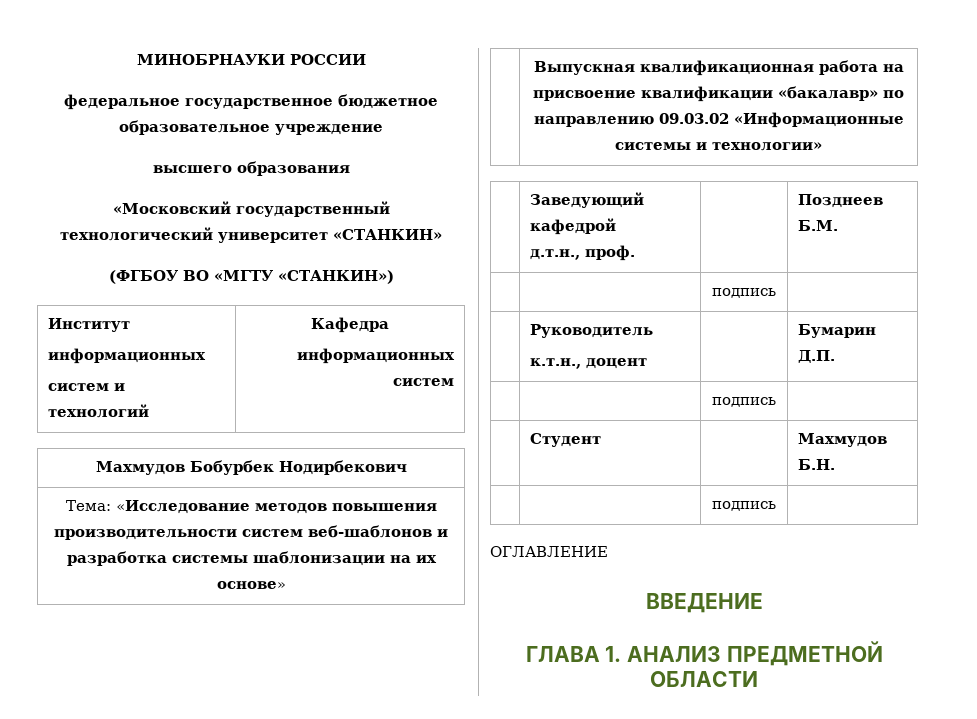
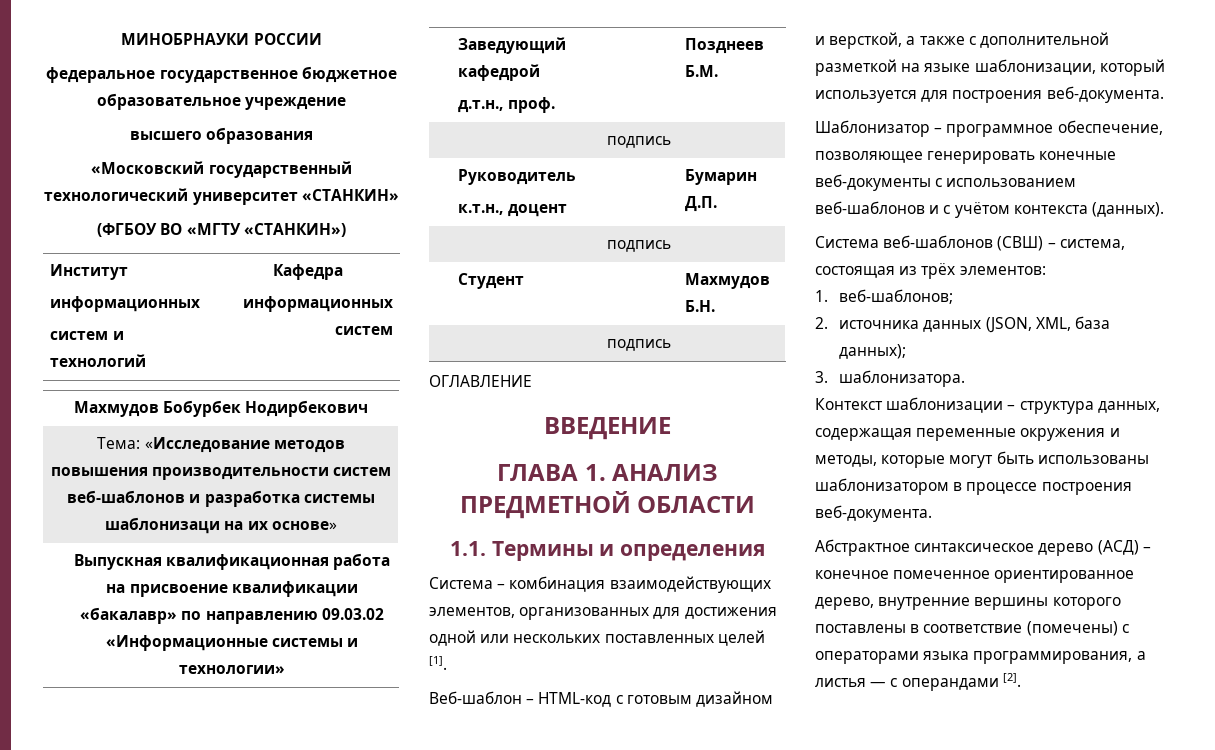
[252,551,385,566] шаблонизации -> [105,517,221,534] шаблонизаци
(758, 679) none -> [449,541,766,561] [429,576,771,593] [429,607,777,620] [429,630,765,646] [429,656,447,670] [429,691,773,707] [815,32,1109,49] [815,59,1165,76] [815,86,1164,103] [815,120,1163,137] [815,151,1117,164] [815,174,1077,191] [815,201,1164,218] [815,235,1125,251] [815,263,1046,279] [815,289,954,304] [815,316,1110,333] [839,344,907,359] [815,370,966,387] [815,397,1160,414] [815,428,1120,441] [815,451,1149,468] [815,478,1132,495] [815,505,932,522] [815,539,1151,556] [815,570,1135,583] [815,597,1121,610] [815,621,1129,636] [815,651,1146,664] [815,673,1021,691] // 1.1. Термины и определения // Система – комбинация взаимодействующих элементов, организованных для достижения одной или нескольких поставленных целей [1]. // Веб-шаблон – HTML-код с готовым дизайном и версткой, а также с дополнительной разметкой на языке шаблонизации, который используется для построения веб-документа. // Шаблонизатор – программное обеспечение, позволяющее генерировать конечные веб-документы с использованием веб-шаблонов и с учётом контекста (данных). // Система веб-шаблонов (СВШ) – система, состоящая из трёх элементов: // 1. веб-шаблонов; // 2. источника данных (JSON, XML, база данных); // 3. шаблонизатора. // Контекст шаблонизации – структура данных, содержащая переменные окружения и методы, которые могут быть использованы шаблонизатором в процессе построения веб-документа. // Абстрактное синтаксическое дерево (АСД) – конечное помеченное ориентированное дерево, внутренние вершины которого поставлены в соответствие (помечены) с операторами языка программирования, а листья — с операндами [2].

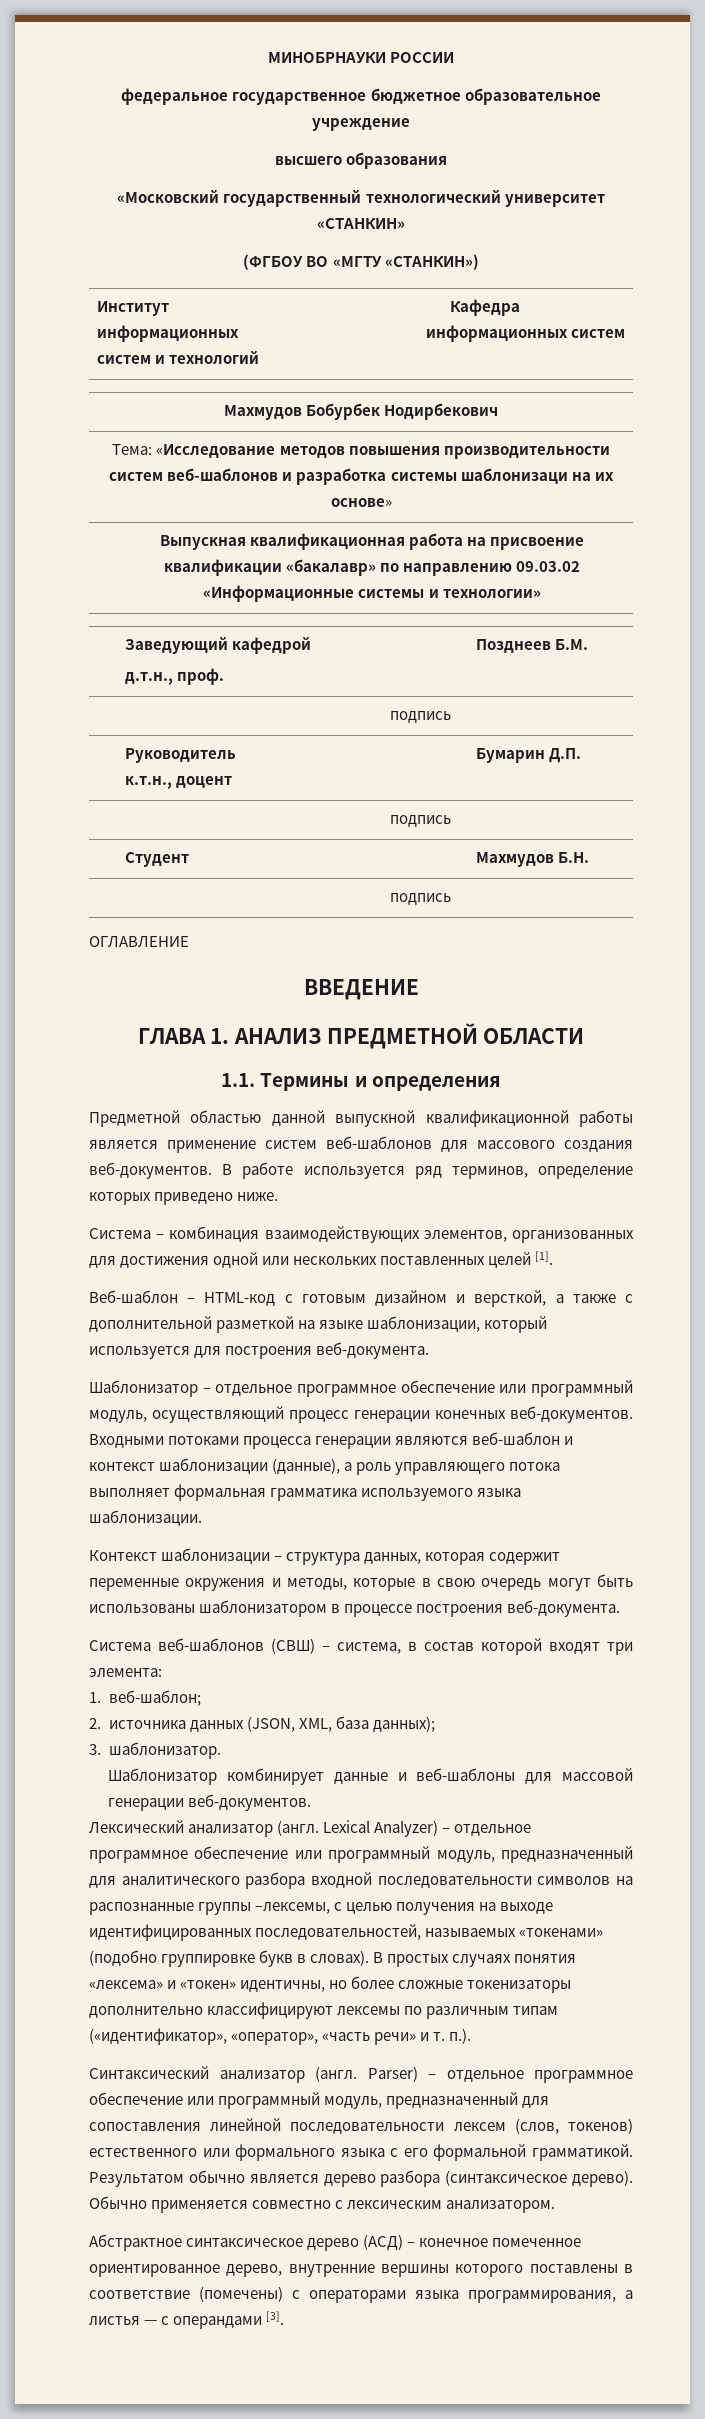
(766, 552) none -> [89,1110,633,1127] [89,1136,633,1153] [89,1162,633,1179] [89,1192,279,1205] // Предметной областью данной выпускной квалификационной работы является применение систем веб-шаблонов для массового создания веб-документов. В работе используется ряд терминов, определение которых приведено ниже.
[946,120,1163,137] [815,151,1117,164] [815,174,1077,191] [815,201,1164,218] программное обеспечение, позволяющее генерировать конечные веб-документы с использованием веб-шаблонов и с учётом контекста (данных). -> [215,1380,633,1397] [89,1406,633,1423] [89,1432,574,1449] [89,1458,561,1475] [89,1484,522,1501] [89,1510,202,1526] [89,1548,561,1565] [89,1574,633,1591] [89,1600,621,1617] отдельное программное обеспечение или программный модуль, осуществляющий процесс генерации конечных веб-документов. Входными потоками процесса генерации являются веб-шаблон и контекст шаблонизации (данные), а роль управляющего потока выполняет формальная грамматика используемого языка шаблонизации. // Контекст шаблонизации – структура данных, которая содержит переменные окружения и методы, которые в свою очередь могут быть использованы шаблонизатором в процессе построения веб-документа.
[815,263,1046,279] [815,289,954,304] состоящая из трёх элементов: // 1. веб-шаблонов; -> [408,1638,633,1655] [89,1668,162,1677] [89,1690,201,1706] в состав которой входят три элемента: // 1. веб-шаблон;
[839,370,966,387] [815,397,1160,414] [815,428,1120,441] [815,451,1149,468] [815,478,1132,495] [815,505,932,522] шаблонизатора. // Контекст шаблонизации – структура данных, содержащая переменные окружения и методы, которые могут быть использованы шаблонизатором в процессе построения веб-документа. -> [108,1742,221,1759] [108,1768,634,1785] [108,1794,312,1811] [89,1820,532,1837] [89,1846,633,1863] [89,1872,634,1889] [89,1902,554,1915] [89,1924,604,1941] [89,1950,577,1967] [89,1976,572,1993] [89,2002,559,2019] [89,2028,472,2045] [89,2066,633,2083] [89,2092,550,2109] [89,2118,633,2134] [89,2144,633,2161] [89,2170,633,2187] [89,2196,556,2213] шаблонизатор. // Шаблонизатор комбинирует данные и веб-шаблоны для массовой генерации веб-документов. // Лексический анализатор (англ. Lexical Analyzer) – отдельное программное обеспечение или программный модуль, предназначенный для аналитического разбора входной последовательности символов на распознанные группы –лексемы, с целью получения на выходе идентифицированных последовательностей, называемых «токенами» (подобно группировке букв в словах). В простых случаях понятия «лексема» и «токен» идентичны, но более сложные токенизаторы дополнительно классифицируют лексемы по различным типам («идентификатор», «оператор», «часть речи» и т. п.). // Синтаксический анализатор (англ. Parser) – отдельное программное обеспечение или программный модуль, предназначенный для сопоставления линейной последовательности лексем (слов, токенов) естественного или формального языка с его формальной грамматикой. Результатом обычно является дерево разбора (синтаксическое дерево). Обычно применяется совместно с лексическим анализатором.
[1002,673,1021,687] [2]. -> [266,2311,285,2325] [3].

